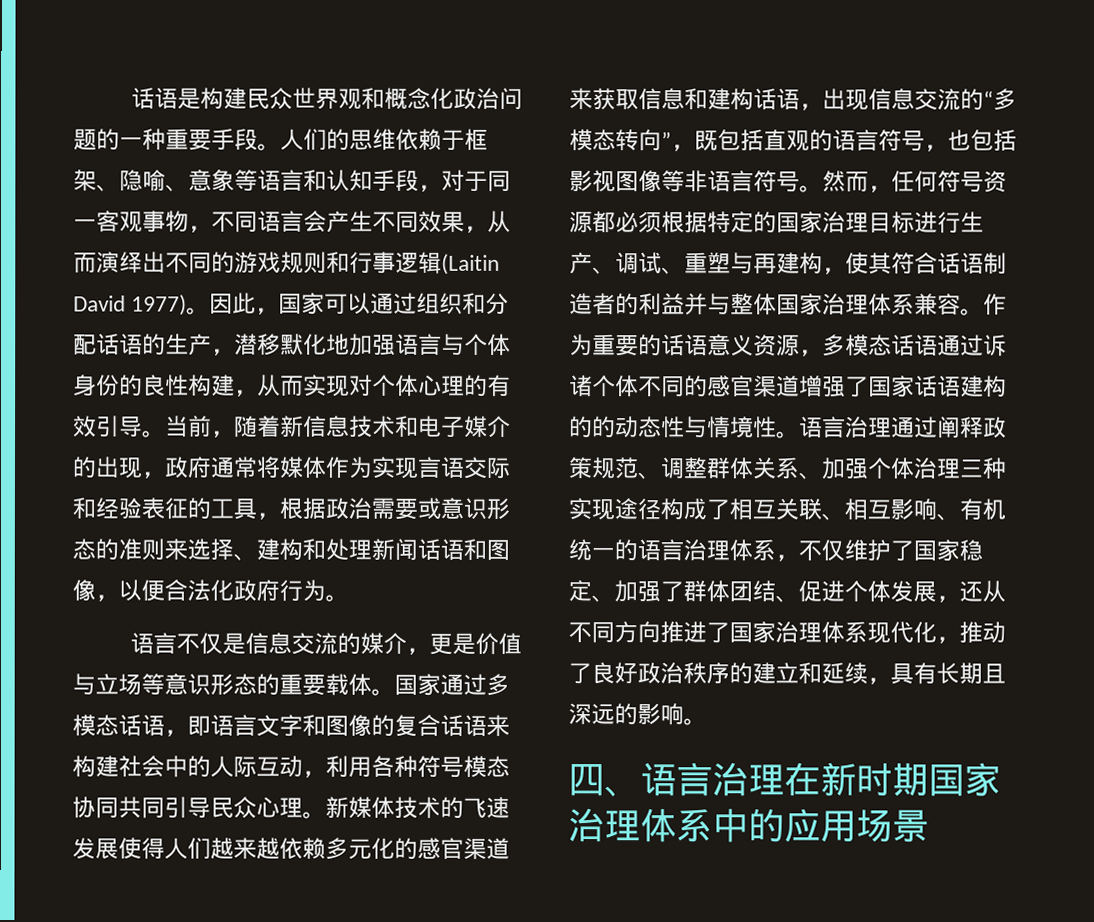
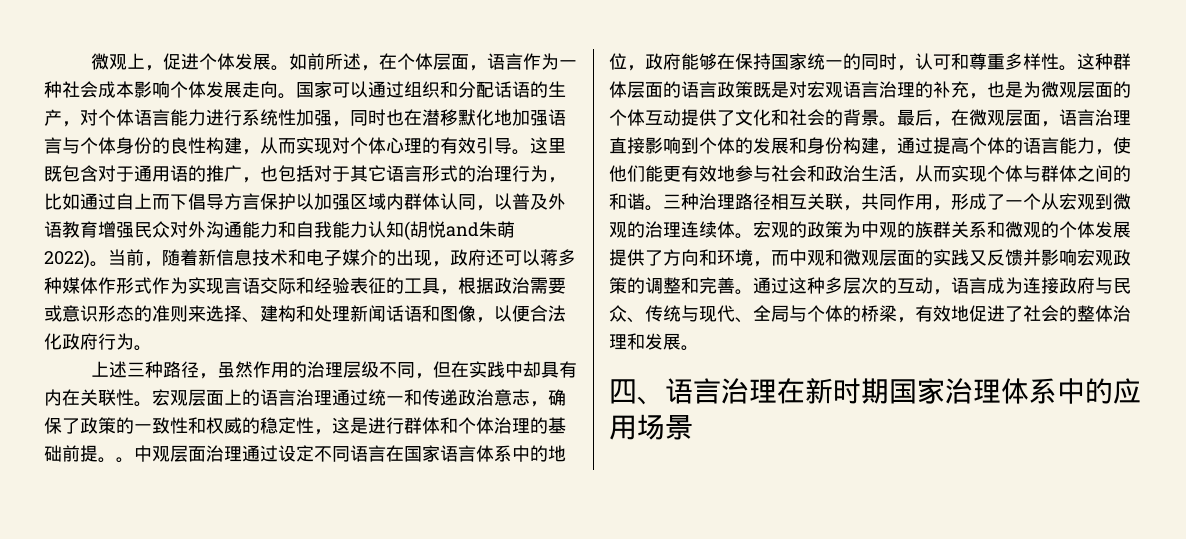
[131,87,524,110] [73,128,488,151] [73,168,511,192] [73,210,511,233] [73,251,500,275] [73,292,280,316] 话语是构建民众世界观和概念化政治问题的一种重要手段。人们的思维依赖于框架、隐喻、意象等语言和认知手段，对于同一客观事物，不同语言会产生不同效果，从而演绎出不同的游戏规则和行事逻辑(Laitin David 1977)。因此， -> [90,53,577,71] [44,81,296,99] 微观上，促进个体发展。如前所述，在个体层面，语言作为一种社会成本影响个体发展走向。
(235, 352) none -> [80,109,422,127] 对个体语言能力进行系统性加强，同时也在
(166, 434) none -> [530,137,566,154] [44,165,566,183] [44,193,566,211] [44,221,515,241] [44,249,108,269] 这里既包含对于通用语的推广，也包括对于其它语言形式的治理行为，比如通过自上而下倡导方言保护以加强区域内群体认同，以普及外语教育增强民众对外沟通能力和自我能力认知(胡悦and朱萌2022)。
[210,456,327,479] 通常将媒体 -> [486,249,576,266] [44,277,152,294] 还可以蒋多种媒体作形式
[130,632,523,655] [72,673,510,696] [72,714,510,737] [72,755,510,778] [72,796,510,819] [72,837,510,860] [569,88,1017,111] [569,129,1017,152] [569,170,1007,193] [569,211,984,234] [569,252,1007,275] [569,293,1007,316] [569,334,1007,357] [569,375,1007,398] [569,416,1007,439] [568,457,1007,480] [568,498,1006,521] [568,539,983,562] [568,580,1006,603] [568,621,1006,644] [568,662,1006,685] [568,703,684,726] 语言不仅是信息交流的媒介，更是价值与立场等意识形态的重要载体。国家通过多模态话语，即语言文字和图像的复合话语来构建社会中的人际互动，利用各种符号模态协同共同引导民众心理。新媒体技术的飞速发展使得人们越来越依赖多元化的感官渠道来获取信息和建构话语，出现信息交流的“多模态转向”，既包括直观的语言符号，也包括影视图像等非语言符号。然而，任何符号资源都必须根据特定的国家治理目标进行生产、调试、重塑与再建构，使其符合话语制造者的利益并与整体国家治理体系兼容。作为重要的话语意义资源，多模态话语通过诉诸个体不同的感官渠道增强了国家话语建构的的动态性与情境性。语言治理通过阐释政策规范、调整群体关系、加强个体治理三种实现途径构成了相互关联、相互影响、有机统一的语言治理体系，不仅维护了国家稳定、加强了群体团结、促进个体发展，还从不同方向推进了国家治理体系现代化，推动了良好政治秩序的建立和延续，具有长期且深远的影响 -> [90,361,577,379] [44,389,566,407] [44,417,566,435] [44,445,566,463] [609,53,1131,71] [609,81,1131,99] [609,109,1131,127] [609,137,1131,155] [609,165,1131,183] [609,193,1131,211] [609,221,1131,239] [609,249,1131,267] [609,277,1131,295] [609,305,1131,323] [609,333,681,350] 上述三种路径，虽然作用的治理层级不同，但在实践中却具有内在关联性。宏观层面上的语言治理通过统一和传递政治意志，确保了政策的一致性和权威的稳定性，这是进行群体和个体治理的基础前提。。中观层面治理通过设定不同语言在国家语言体系中的地位，政府能够在保持国家统一的同时，认可和尊重多样性。这种群体层面的语言政策既是对宏观语言治理的补充，也是为微观层面的个体互动提供了文化和社会的背景。最后，在微观层面，语言治理直接影响到个体的发展和身份构建，通过提高个体的语言能力，使他们能更有效地参与社会和政治生活，从而实现个体与群体之间的和谐。三种治理路径相互关联，共同作用，形成了一个从宏观到微观的治理连续体。宏观的政策为中观的族群关系和微观的个体发展提供了方向和环境，而中观和微观层面的实践又反馈并影响宏观政策的调整和完善。通过这种多层次的互动，语言成为连接政府与民众、传统与现代、全局与个体的桥梁，有效地促进了社会的整体治理和发展

